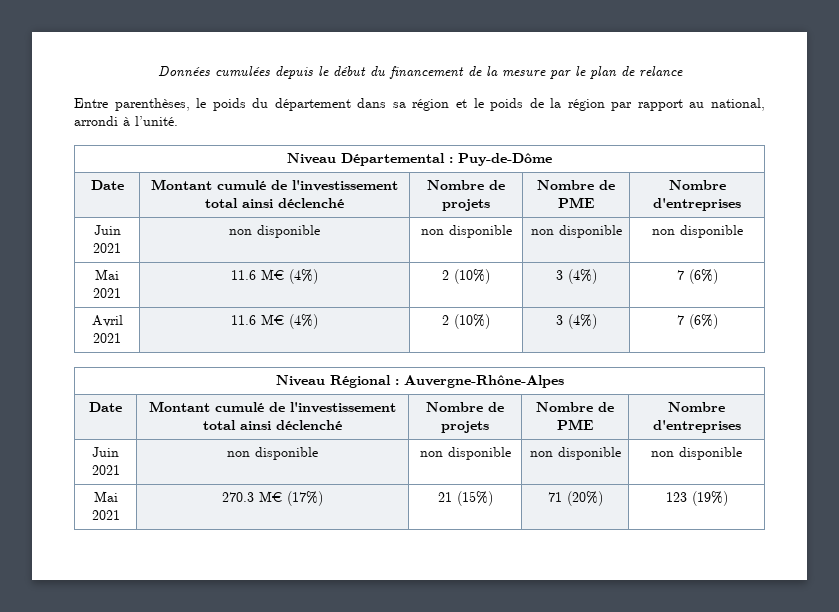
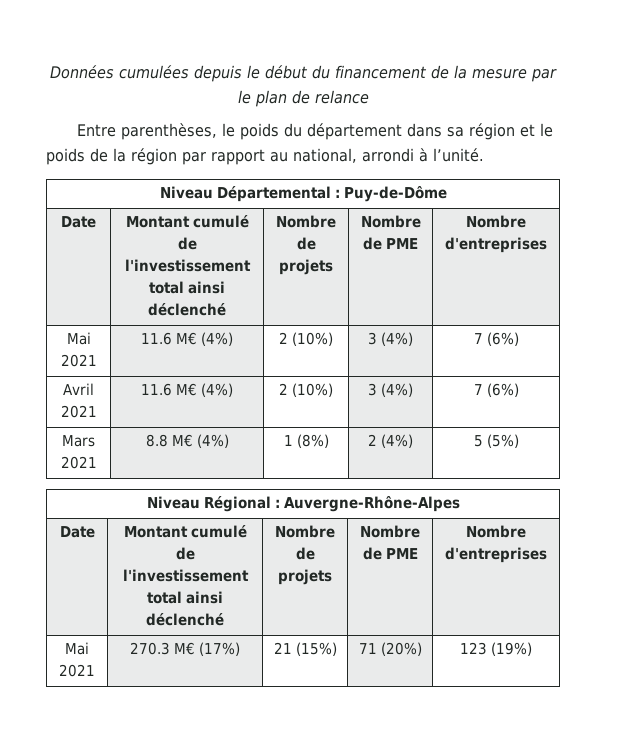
[93,225,121,235] [93,243,121,253] [229,225,320,238] [420,225,512,238] [530,225,622,238] [651,225,743,238] // Juin 2021 | non disponible | non disponible | non disponible | non disponible -> (547, 245) none
(718, 321) none -> [62,435,95,447] [60,456,97,469] [145,434,229,448] [283,434,329,448] [368,434,413,448] [473,434,519,448] // Mars 2021 | 8.8 M€ (4%) | 1 (8%) | 2 (4%) | 5 (5%)
[92,447,119,457] [91,465,120,475] [227,447,318,460] [419,447,511,460] [529,447,621,460] [651,447,742,460] // Juin 2021 | non disponible | non disponible | non disponible | non disponible -> (547, 555) none

